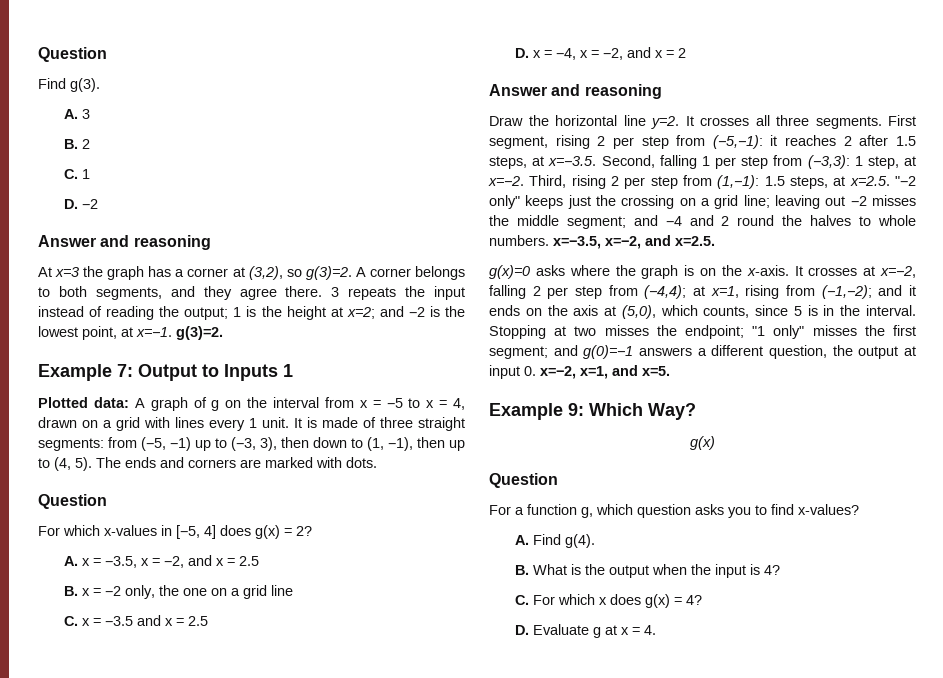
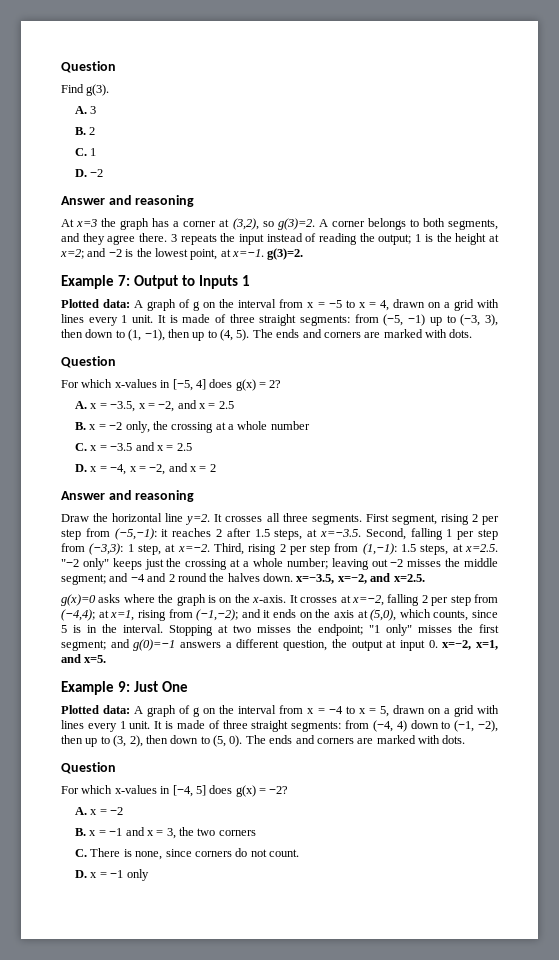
[182,585,293,599] one on a grid line -> [171,421,310,433] crossing at a whole number
[679,195,770,209] on a grid line; -> [230,558,328,569] at a whole number;
[859,215,917,226] [489,235,549,246] to whole numbers. -> [263,573,293,582] down.
[589,403,696,420] [690,436,715,450] [489,473,558,488] [489,504,859,518] [514,534,595,548] [514,564,780,578] [514,594,702,608] [514,624,656,638] Which Way? // g(x) // Question // For a function g, which question asks you to find x-values? // A. Find g(4). // B. What is the output when the input is 4? // C. For which x does g(x) = 4? // D. Evaluate g at x = 4. -> [133,681,188,692] [61,705,499,717] [61,720,498,732] [61,735,466,747] [61,762,116,774] [61,785,289,797] [75,807,124,815] [75,827,256,839] [75,848,300,860] [75,869,149,881] Just One // Plotted data: A graph of g on the interval from x = −4 to x = 5, drawn on a grid with lines every 1 unit. It is made of three straight segments: from (−4, 4) down to (−1, −2), then up to (3, 2), then down to (5, 0). The ends and corners are marked with dots. // Question // For which x-values in [−4, 5] does g(x) = −2? // A. x = −2 // B. x = −1 and x = 3, the two corners // C. There is none, since corners do not count. // D. x = −1 only

